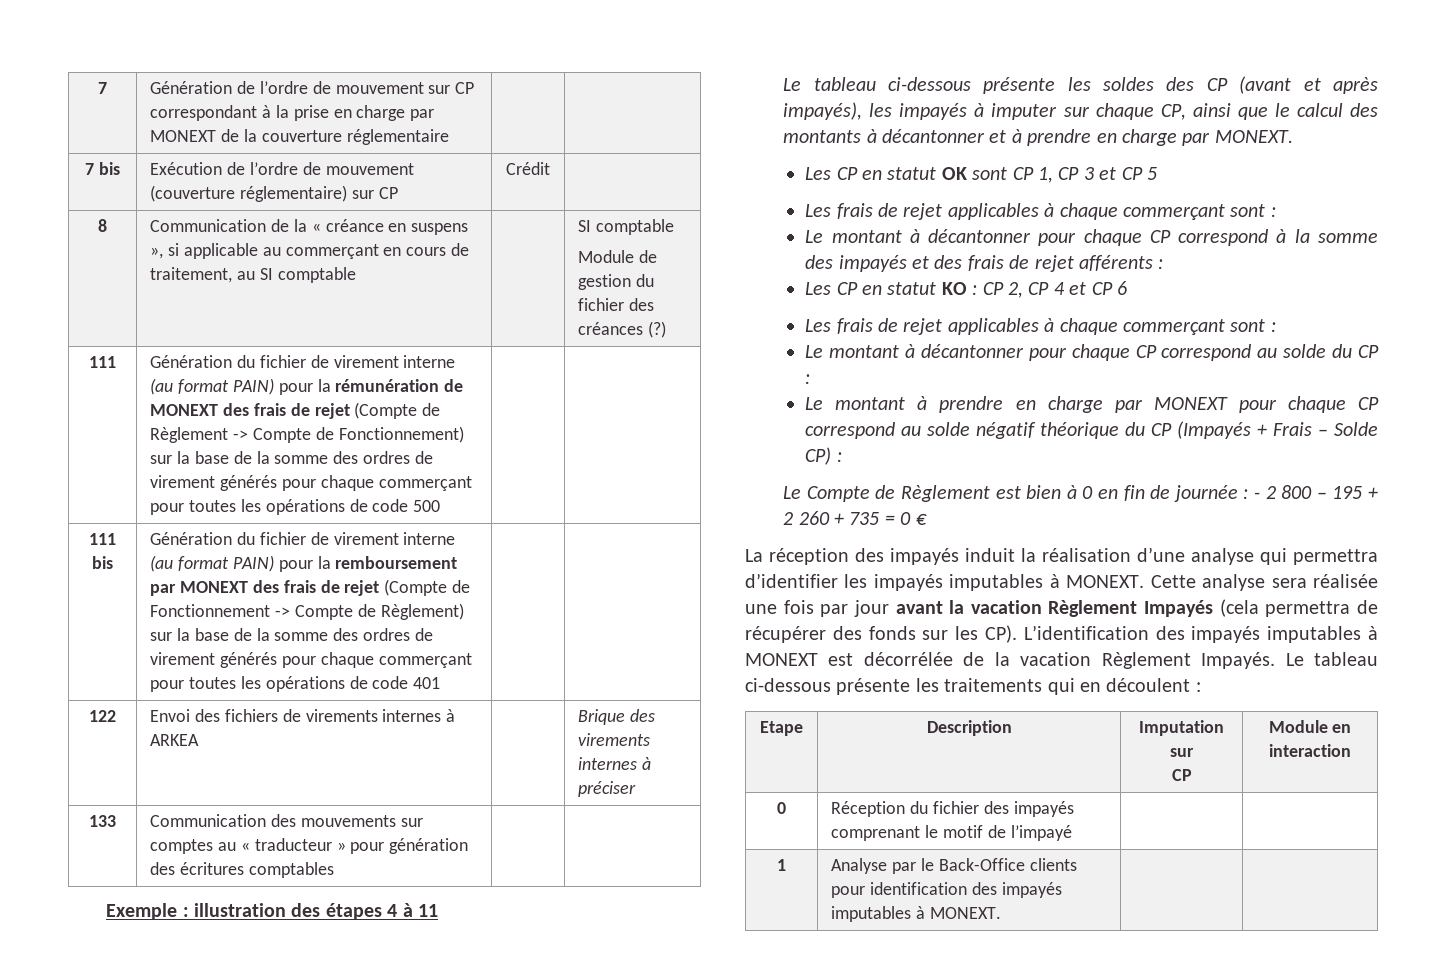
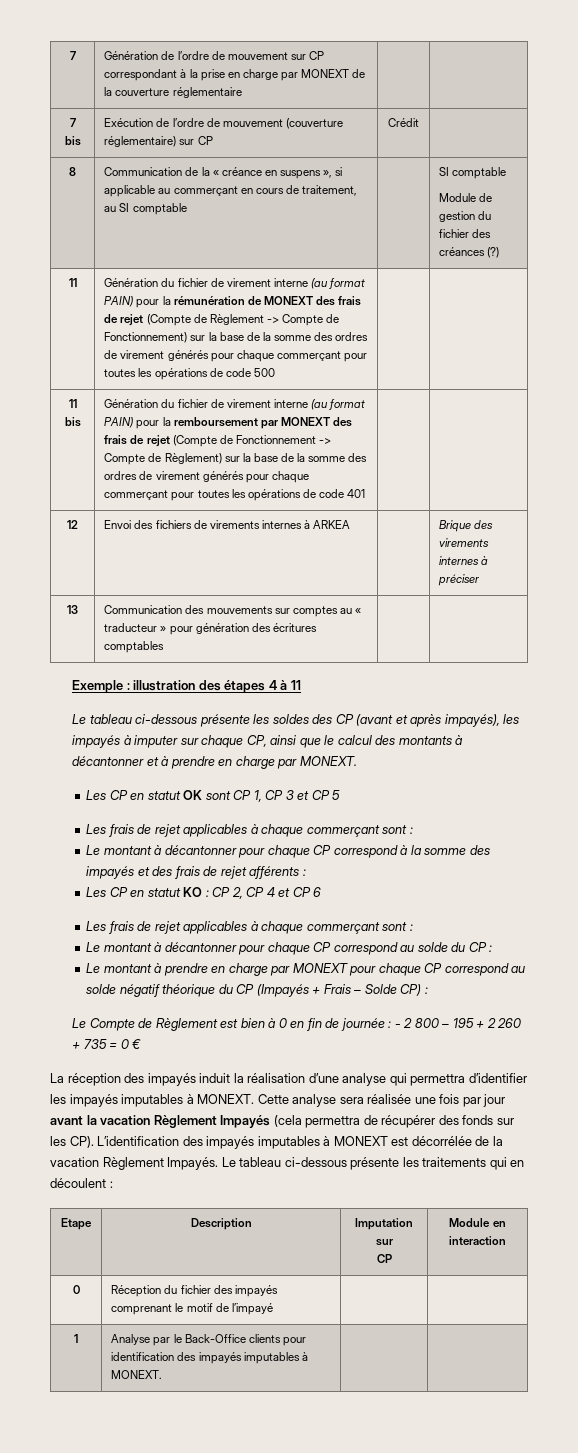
[89,356,116,368] 111 -> [68,278,77,287] 11
[89,533,116,545] 111 -> [68,399,77,408] 11
[89,710,116,722] 122 -> [67,520,78,529] 12
[89,815,116,827] 133 -> [67,605,78,614] 13

